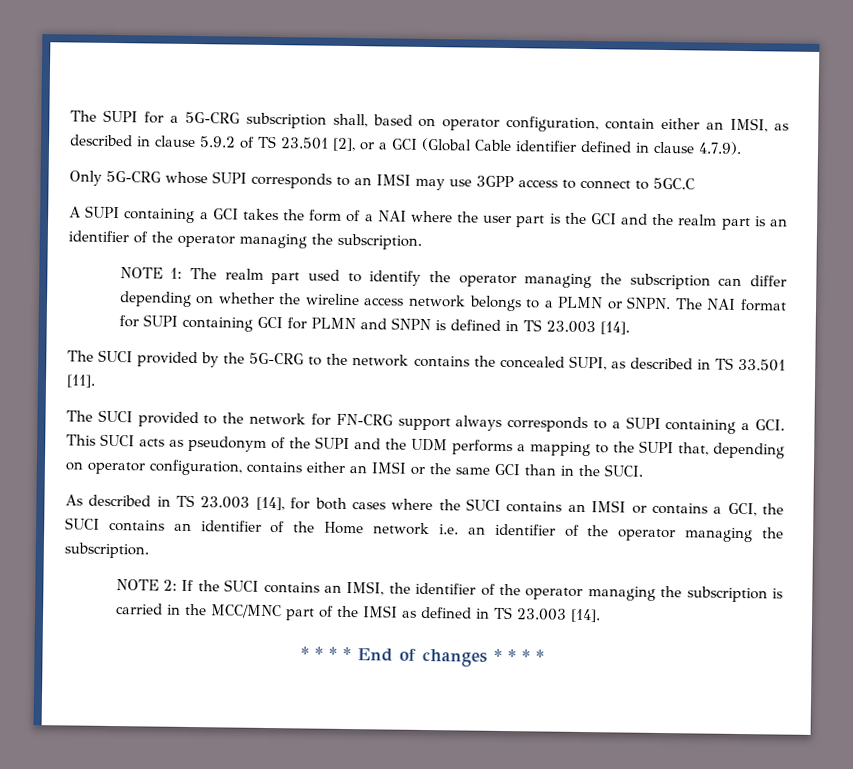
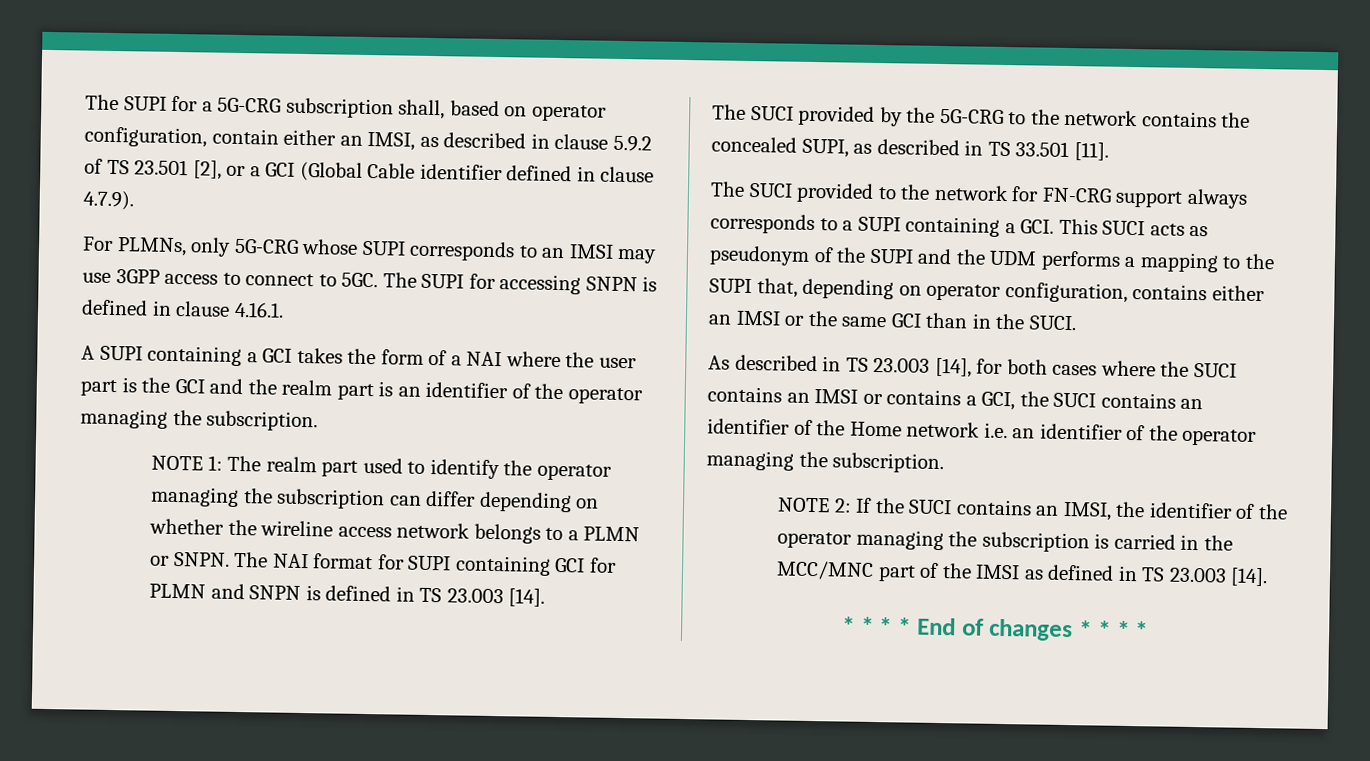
[69,170,102,186] Only -> [82,236,232,257] For PLMNs, only
[653,177,695,190] 5GC.C -> [341,272,658,295] [81,299,284,318] 5GC. The SUPI for accessing SNPN is defined in clause 4.16.1.

